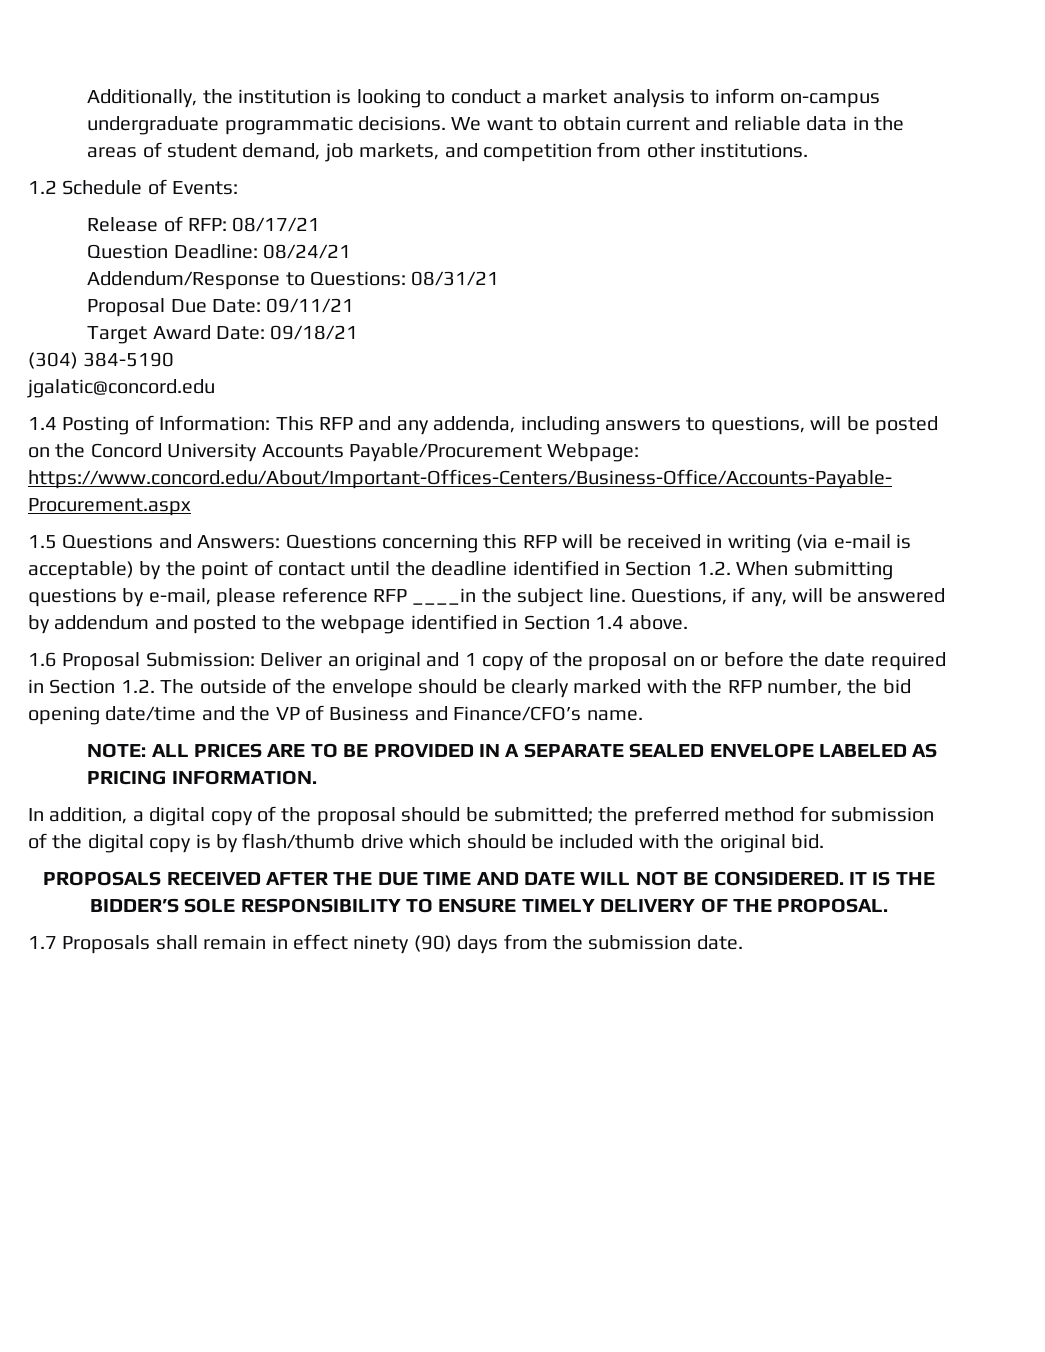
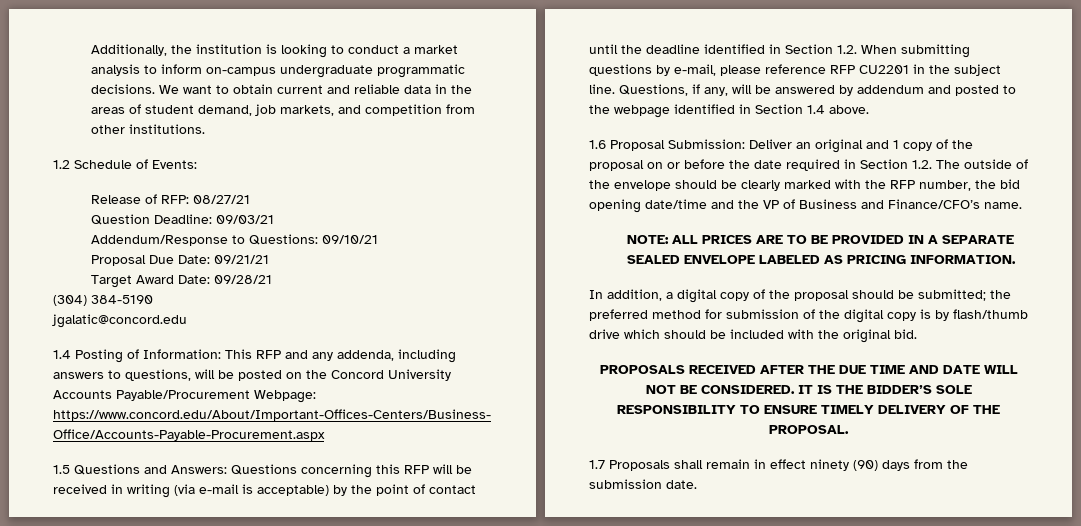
[232,217,321,232] 08/17/21 -> [193,195,251,204] 08/27/21
[262,244,351,259] 08/24/21 -> [216,215,275,224] 09/03/21
[411,271,500,286] 08/31/21 -> [322,235,379,244] 09/10/21
[266,298,355,313] 09/11/21 -> [214,255,270,264] 09/21/21
[270,325,359,340] 09/18/21 -> [214,275,273,284] 09/28/21
[412,588,477,605] ____in -> [859,64,925,74] CU2201 in

